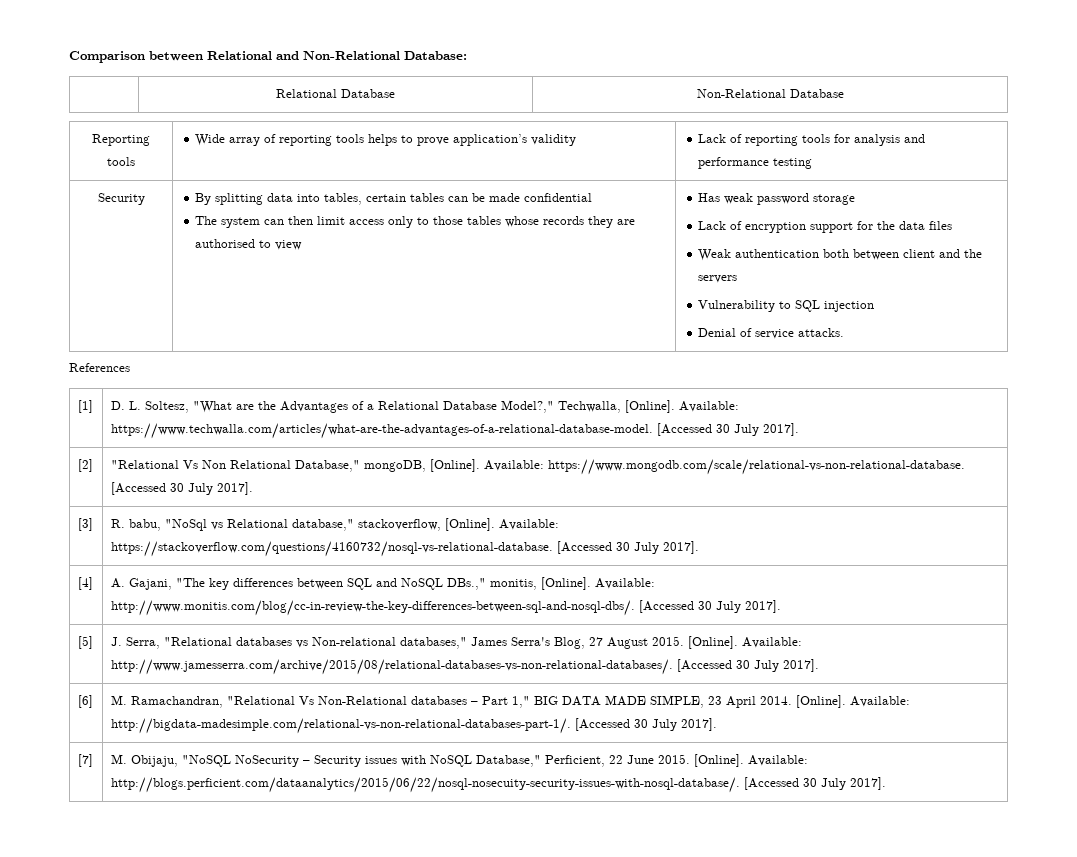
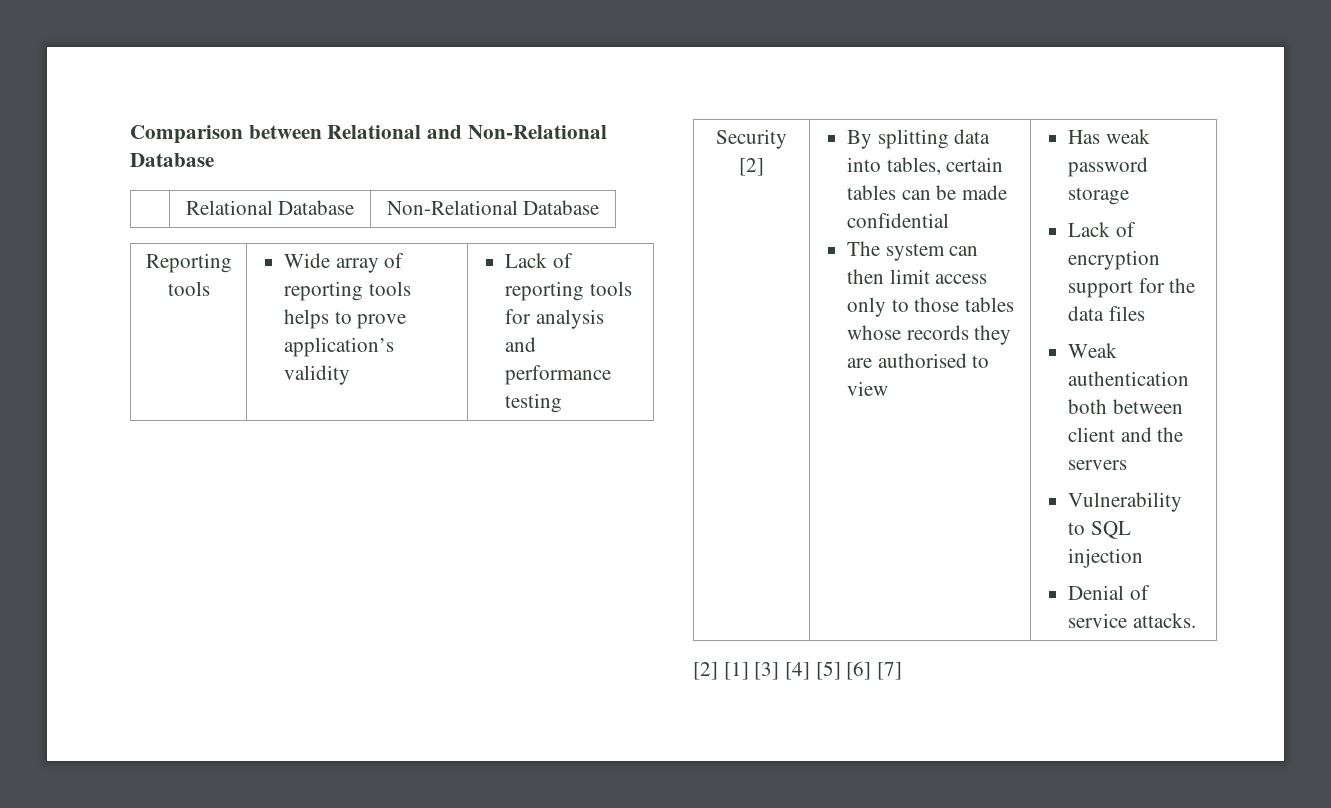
[404,51,467,60] Database: -> [130,153,214,167] Database
(145, 199) none -> [739,158,764,176] [2]
[69,363,130,372] References // -> [693,662,718,680] [2]
[110,400,739,413] [110,423,799,439] [77,459,93,472] [110,459,965,475] [110,482,253,495] [77,518,93,531] [110,518,559,531] [110,541,699,557] [77,577,93,590] [110,577,655,590] [110,600,781,616] [77,636,93,649] [110,636,802,649] [110,659,819,675] [77,695,93,708] [110,695,910,708] [110,718,717,734] [77,754,93,767] [110,754,808,767] [110,777,886,793] | D. L. Soltesz, "What are the Advantages of a Relational Database Model?," Techwalla, [Online]. Available: https://www.techwalla.com/articles/what-are-the-advantages-of-a-relational-database-model. [Accessed 30 July 2017]. // [2] | "Relational Vs Non Relational Database," mongoDB, [Online]. Available: https://www.mongodb.com/scale/relational-vs-non-relational-database. [Accessed 30 July 2017]. // [3] | R. babu, "NoSql vs Relational database," stackoverflow, [Online]. Available: https://stackoverflow.com/questions/4160732/nosql-vs-relational-database. [Accessed 30 July 2017]. // [4] | A. Gajani, "The key differences between SQL and NoSQL DBs.," monitis, [Online]. Available: http://www.monitis.com/blog/cc-in-review-the-key-differences-between-sql-and-nosql-dbs/. [Accessed 30 July 2017]. // [5] | J. Serra, "Relational databases vs Non-relational databases," James Serra's Blog, 27 August 2015. [Online]. Available: http://www.jamesserra.com/archive/2015/08/relational-databases-vs-non-relational-databases/. [Accessed 30 July 2017]. // [6] | M. Ramachandran, "Relational Vs Non-Relational databases – Part 1," BIG DATA MADE SIMPLE, 23 April 2014. [Online]. Available: http://bigdata-madesimple.com/relational-vs-non-relational-databases-part-1/. [Accessed 30 July 2017]. // [7] | M. Obijaju, "NoSQL NoSecurity – Security issues with NoSQL Database," Perficient, 22 June 2015. [Online]. Available: http://blogs.perficient.com/dataanalytics/2015/06/22/nosql-nosecuity-security-issues-with-nosql-database/. [Accessed 30 July 2017]. -> [754,661,903,680] [3] [4] [5] [6] [7]

